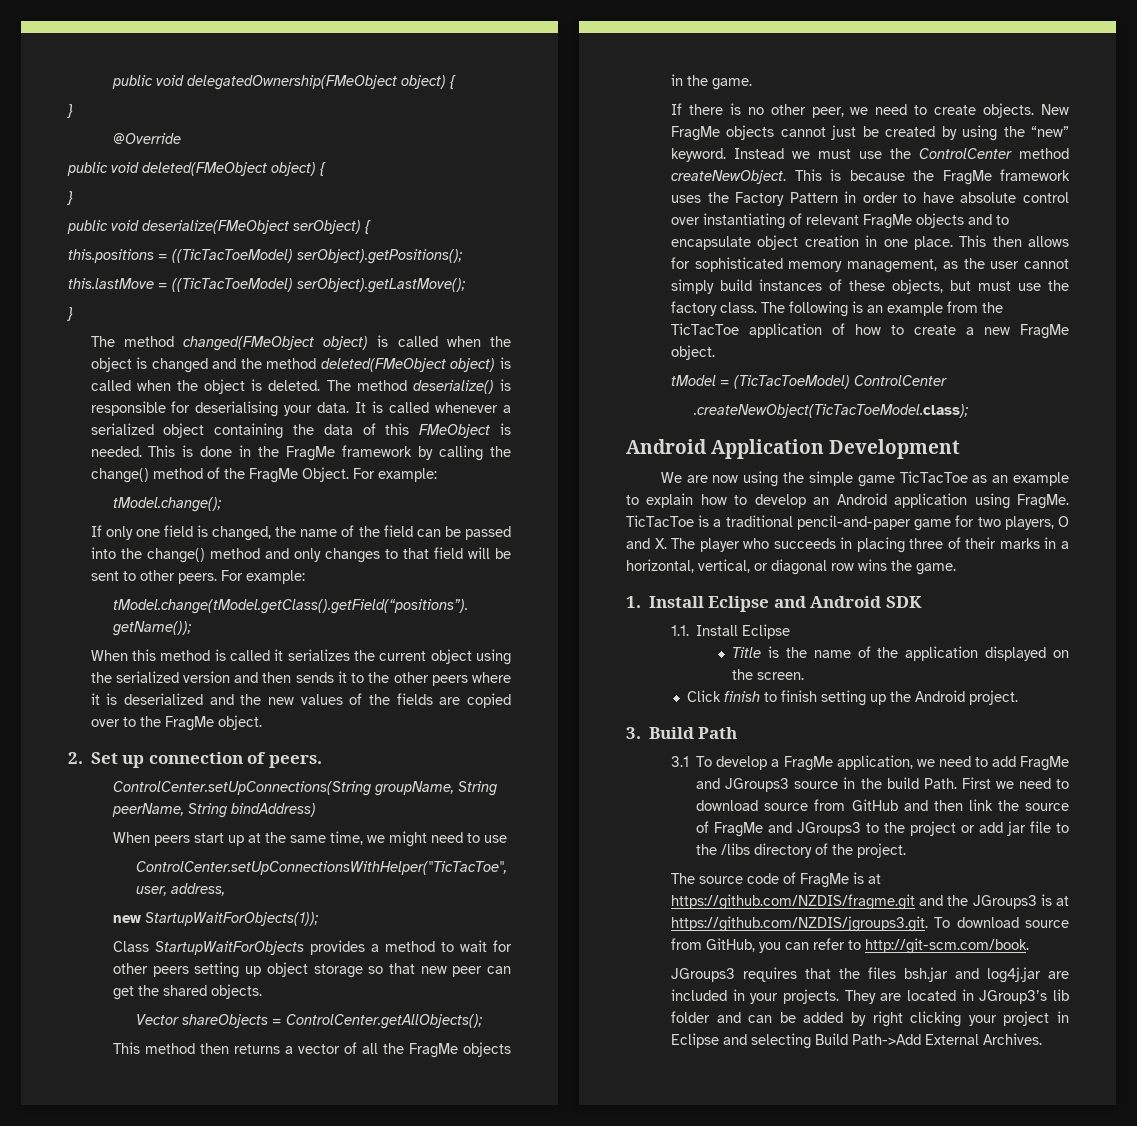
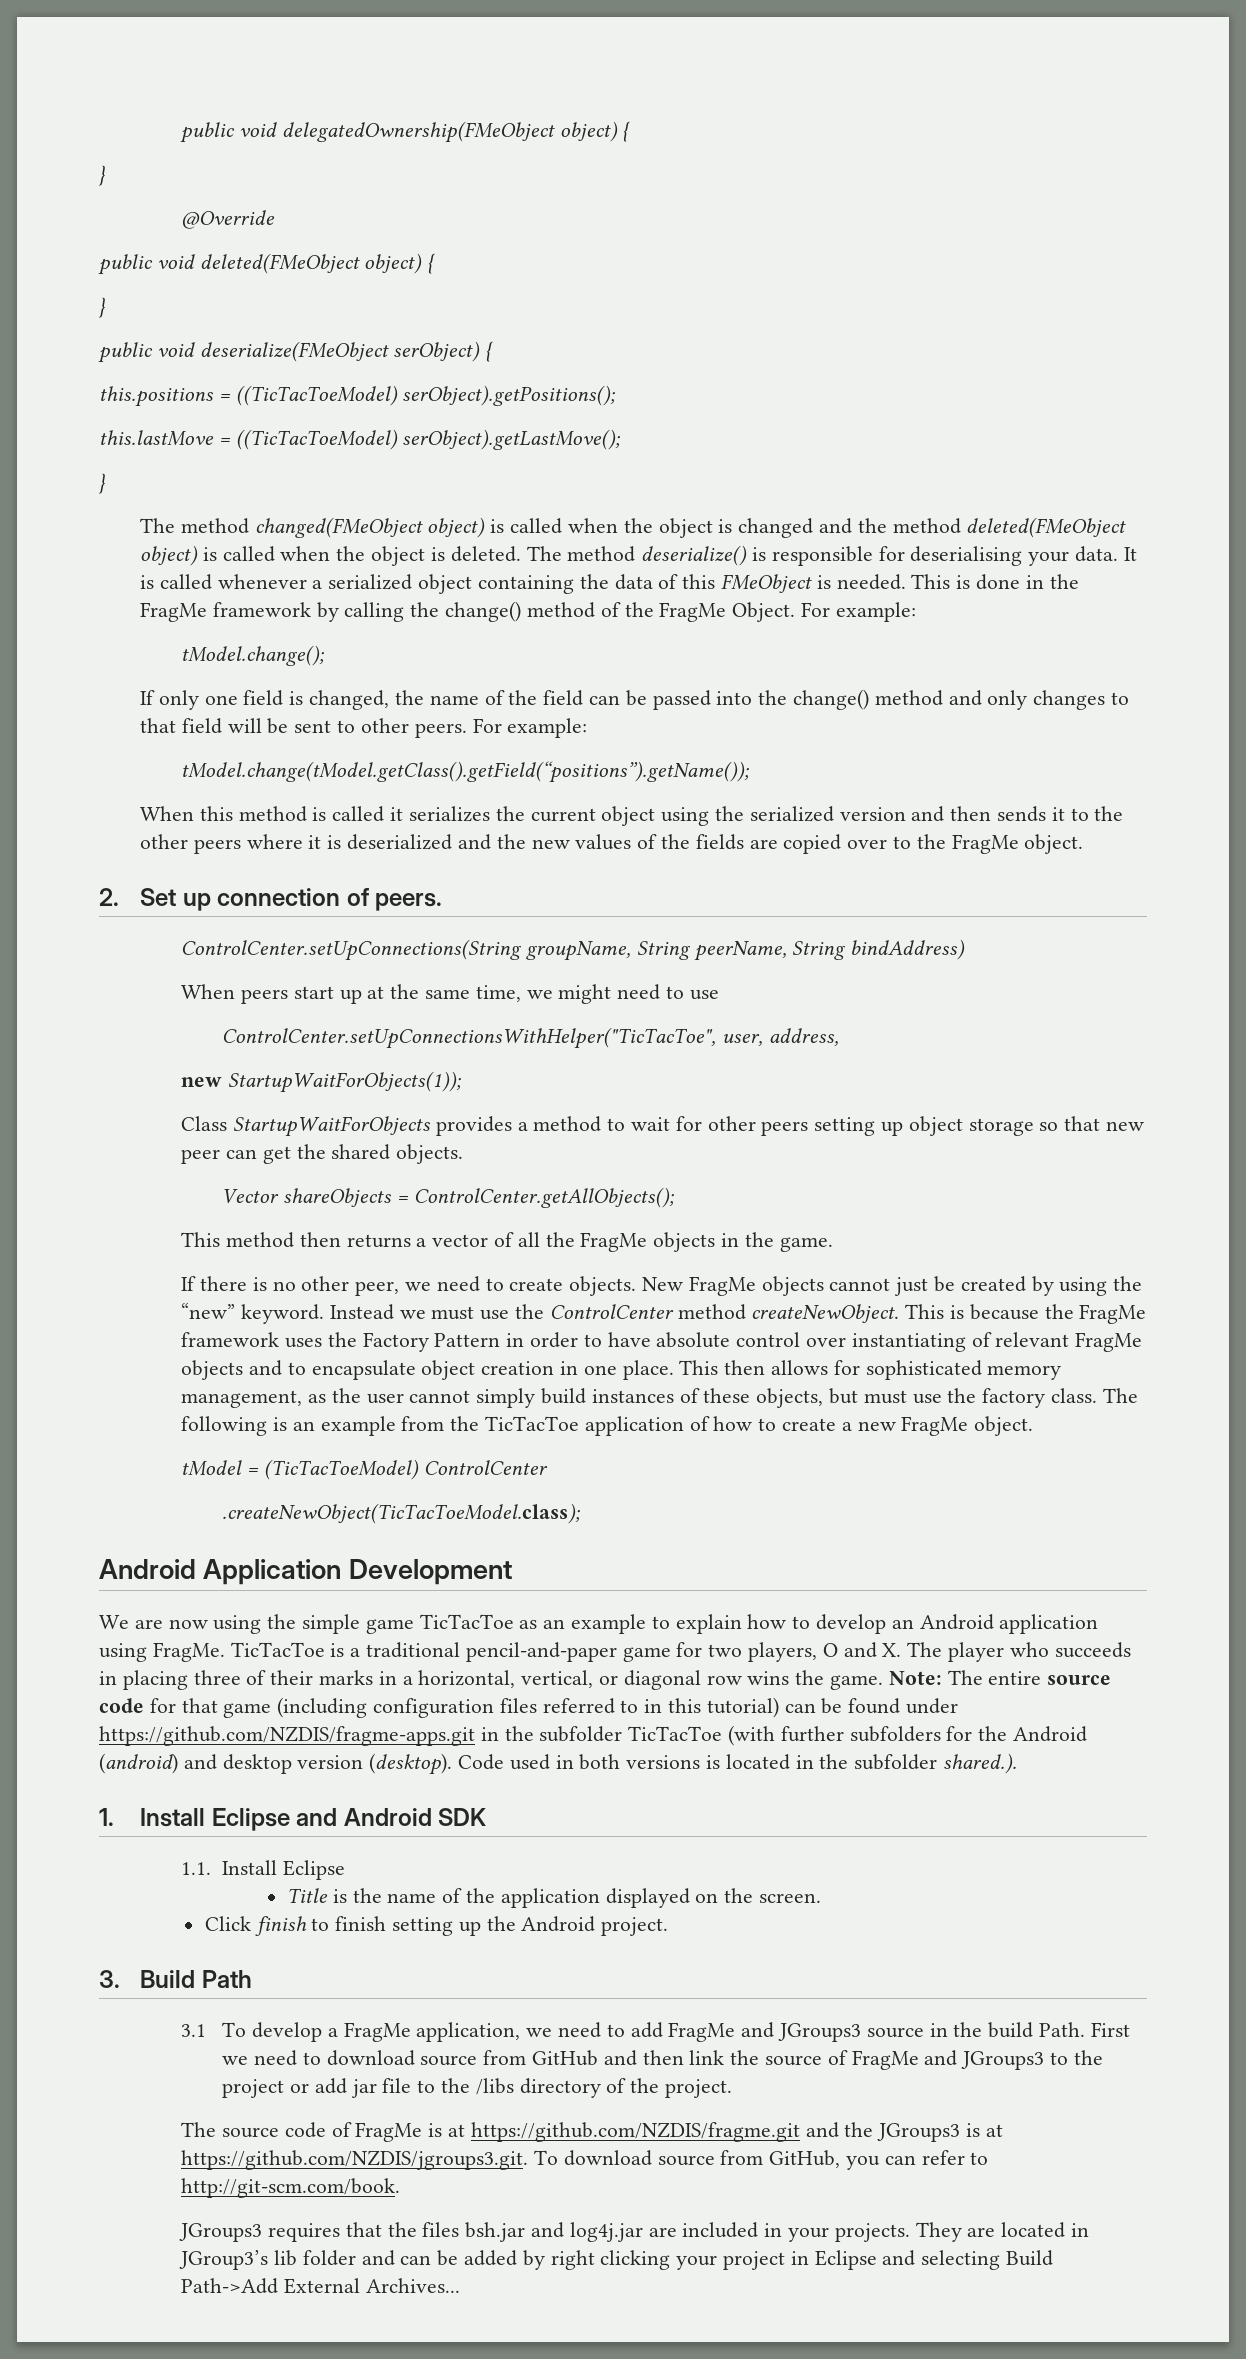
(956, 569) none -> [888,1670,1112,1685] [99,1697,959,1718] [99,1725,1088,1746] [99,1753,1018,1775] Note: The entire source code for that game (including configuration files referred to in this tutorial) can be found under https://github.com/NZDIS/fragme-apps.git in the subfolder TicTacToe (with further subfolders for the Android (android) and desktop version (desktop). Code used in both versions is located in the subfolder shared.).
[983,1033,1043,1045] Archives. -> [365,2278,460,2293] Archives...

